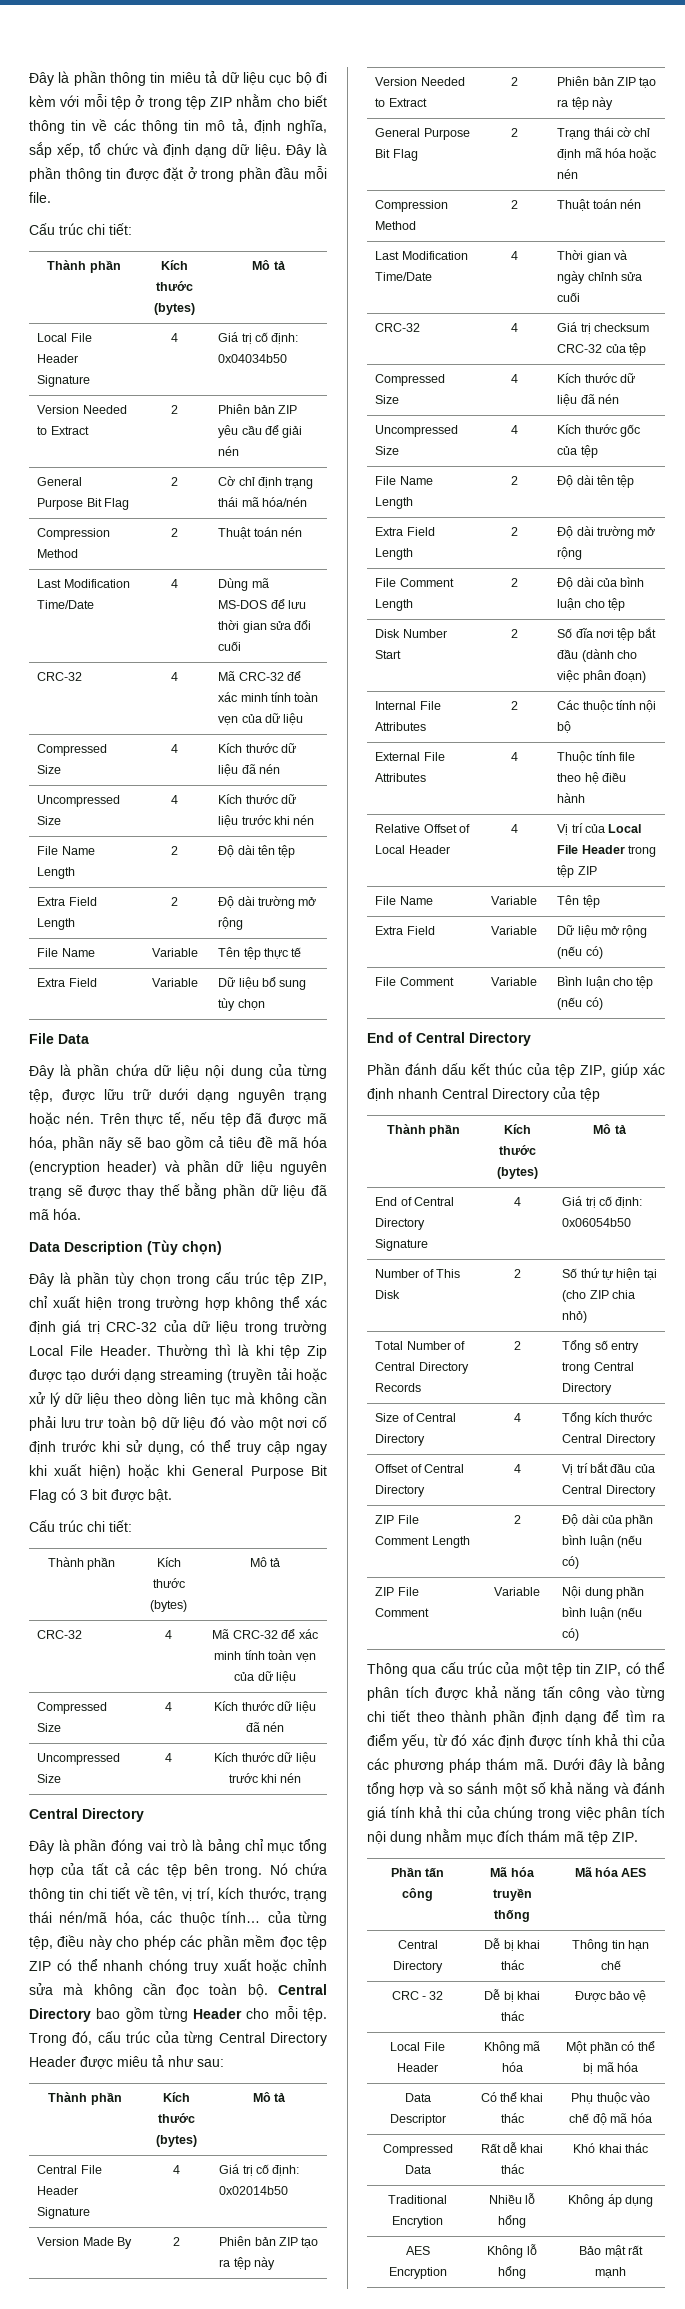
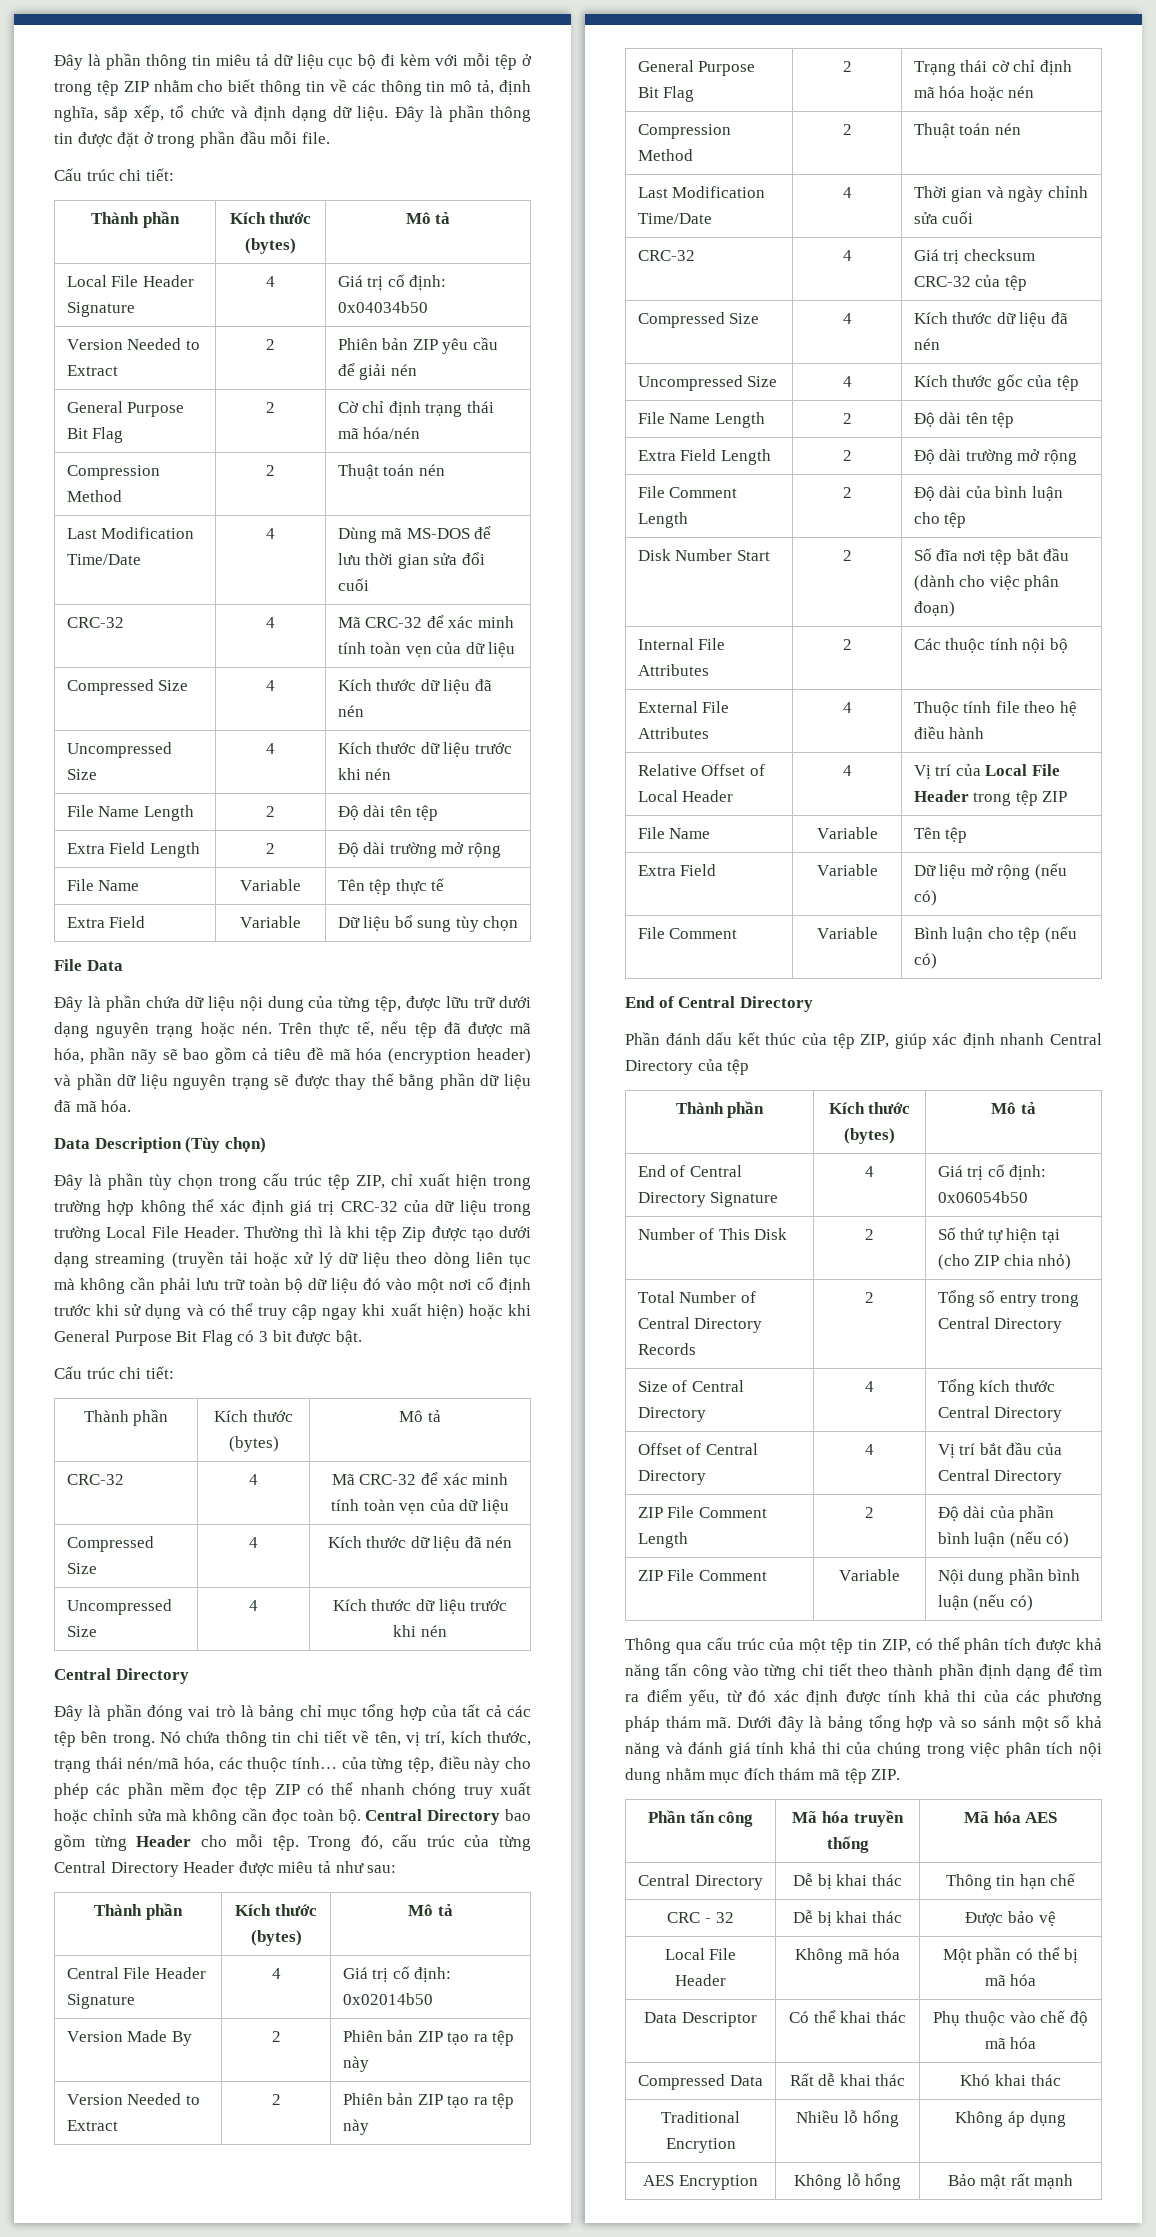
[85,1418,104,1428] trư -> [224,1279,245,1290] trữ
[148,1441,184,1455] dụng, -> [145,1304,204,1320] dụng và

